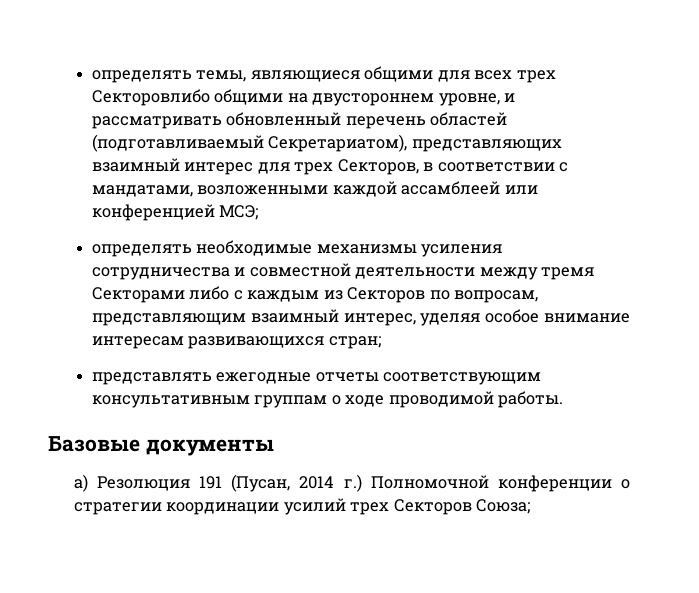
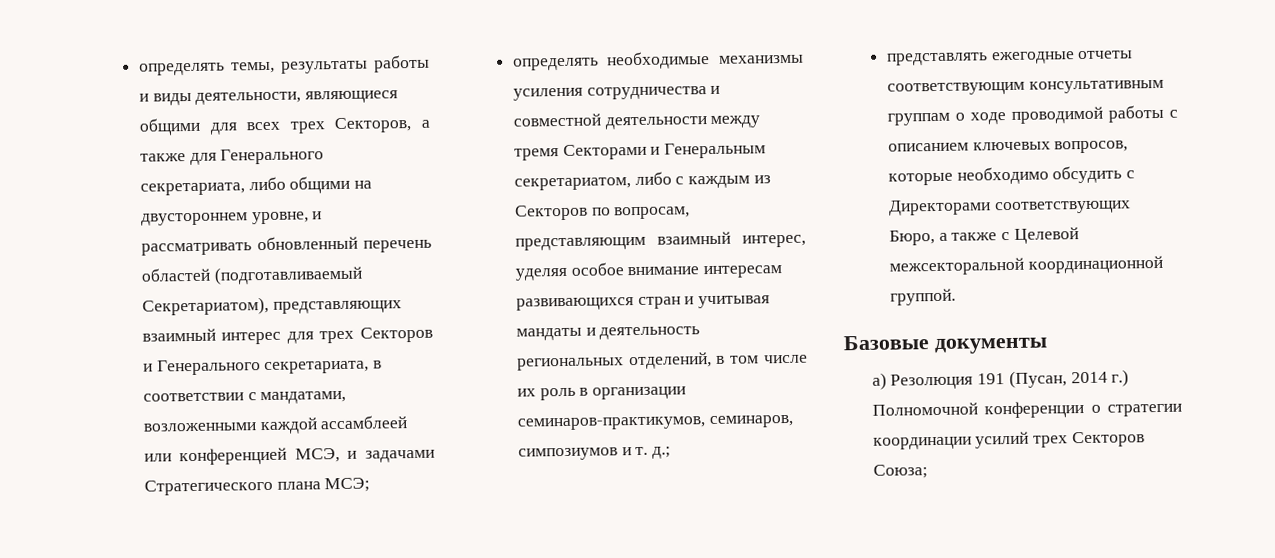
(247, 76) none -> [280,54,430,74] [138,91,302,106] результаты работы и виды деятельности,
[91,89,210,106] Секторовлибо -> [334,117,430,134] [139,148,325,166] [139,176,286,196] Секторов, а также для Генерального секретариата, либо
[337,159,419,175] Секторов, -> [360,326,434,343] [142,359,370,376] Секторов и Генерального секретариата,
(215, 212) none -> [294,448,436,463] [143,478,321,496] МСЭ, и задачами Стратегического плана
(185, 295) none -> [650,142,767,159] [513,177,631,191] и Генеральным секретариатом,
[328,336,381,349] стран; -> [637,295,771,310] [515,326,701,341] [516,352,808,371] [516,386,687,401] [516,414,794,431] [517,446,672,461] стран и учитывая мандаты и деятельность региональных отделений, в том числе их роль в организации семинаров-практикумов, семинаров, симпозиумов и т. д.;
[498,391,564,408] работы. -> [1107,104,1178,123] [887,140,1129,154] [887,165,1136,186] [887,199,1131,216] [888,227,1079,246] [888,255,1163,276] [889,288,956,306] работы с описанием ключевых вопросов, которые необходимо обсудить с Директорами соответствующих Бюро, а также с Целевой межсекторальной координационной группой.

